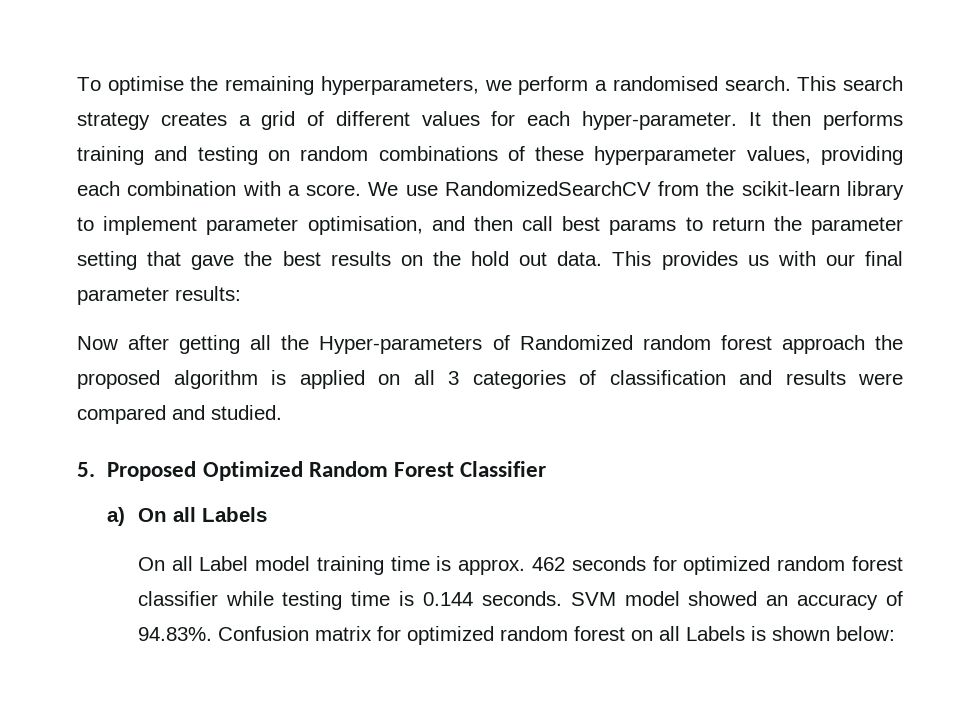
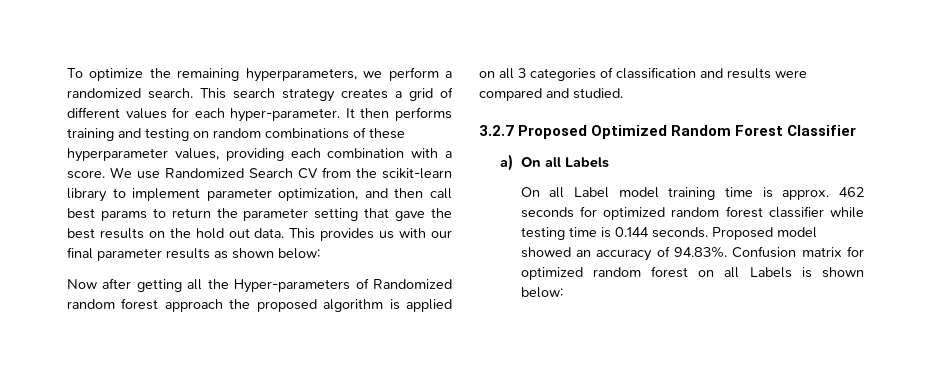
[107,76,184,95] optimise -> [89,68,144,81] optimize
[612,76,718,91] randomised -> [67,88,141,98] randomized
[444,181,651,196] RandomizedSearchCV -> [165,168,318,179] Randomized Search CV
[307,216,423,235] optimisation, -> [278,188,359,201] optimization,
[175,286,241,301] results: -> [166,248,320,259] results as shown below:
[77,462,95,477] 5. -> [479,125,514,136] 3.2.7
[570,592,616,606] SVM -> [711,227,773,240] Proposed

